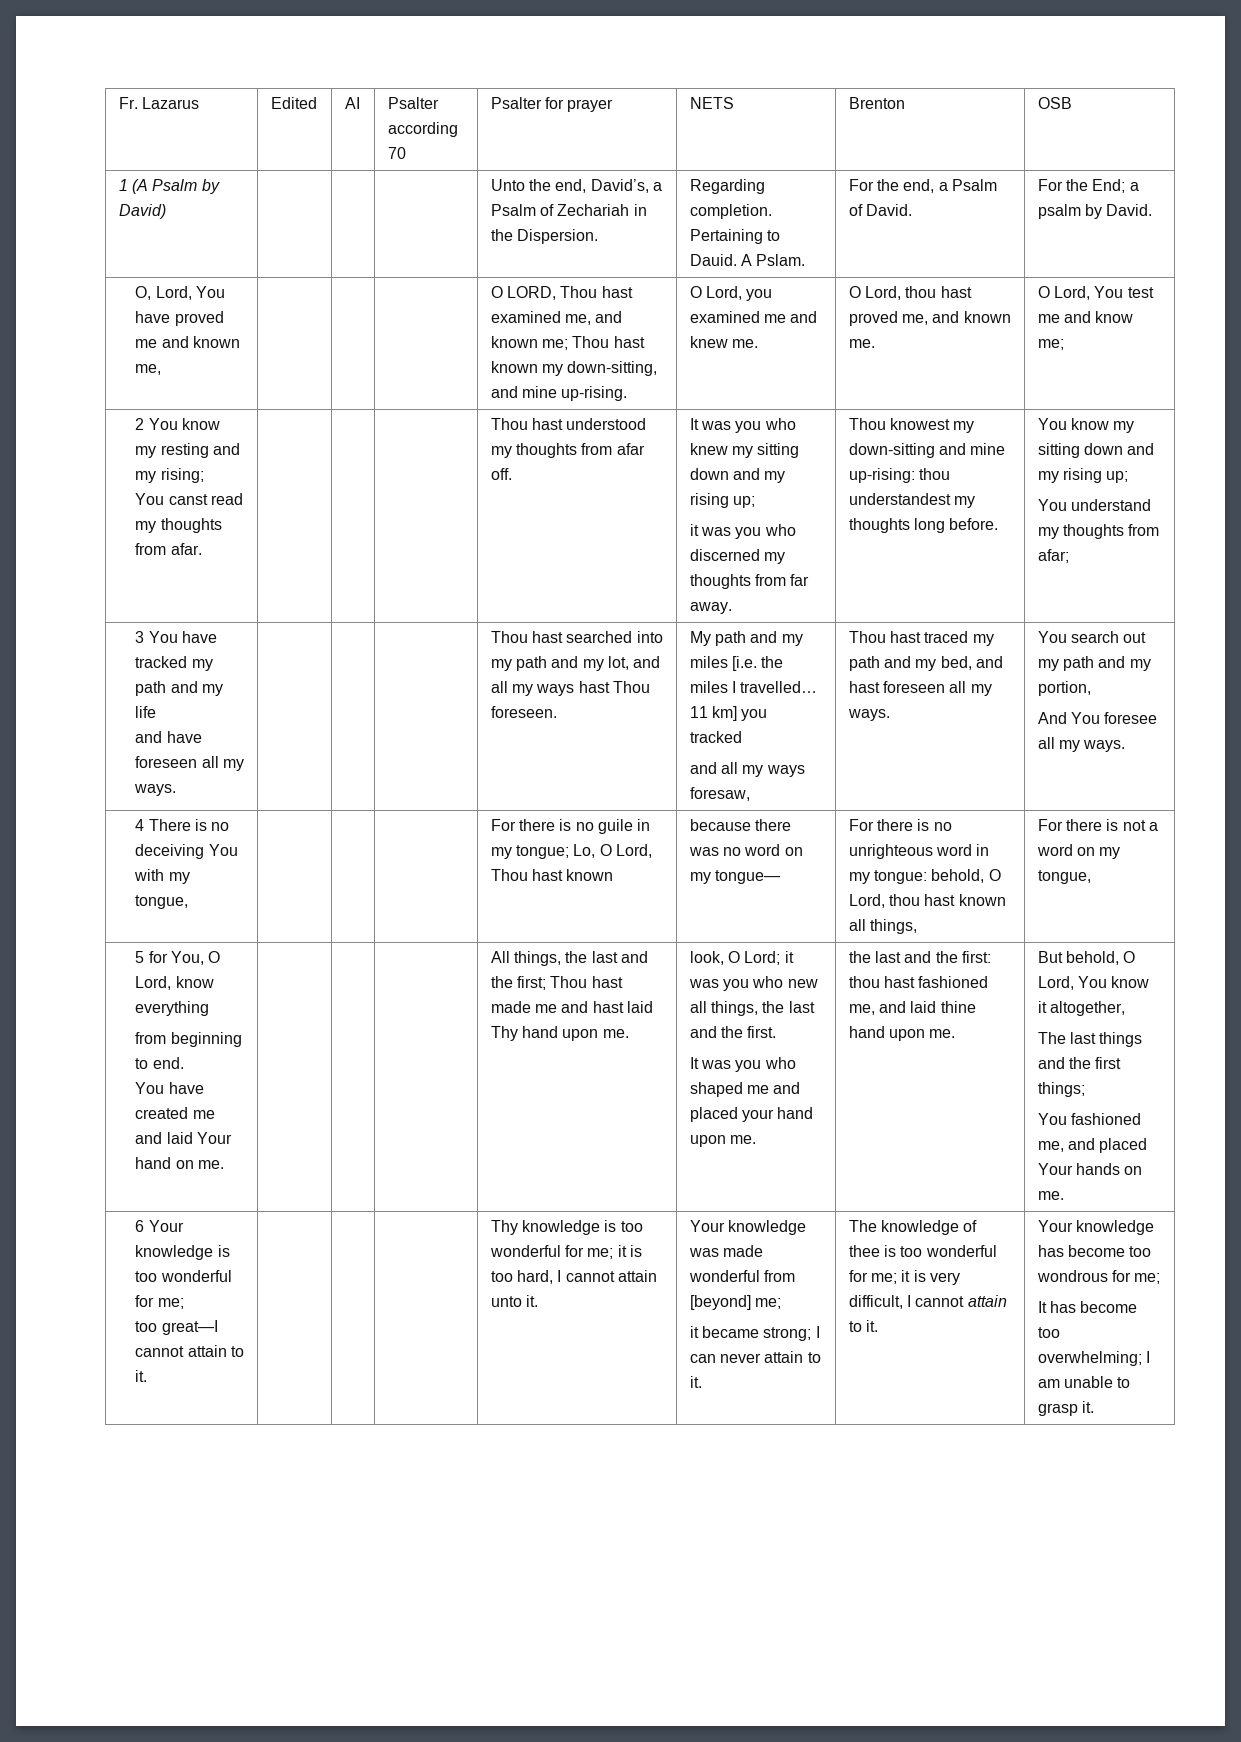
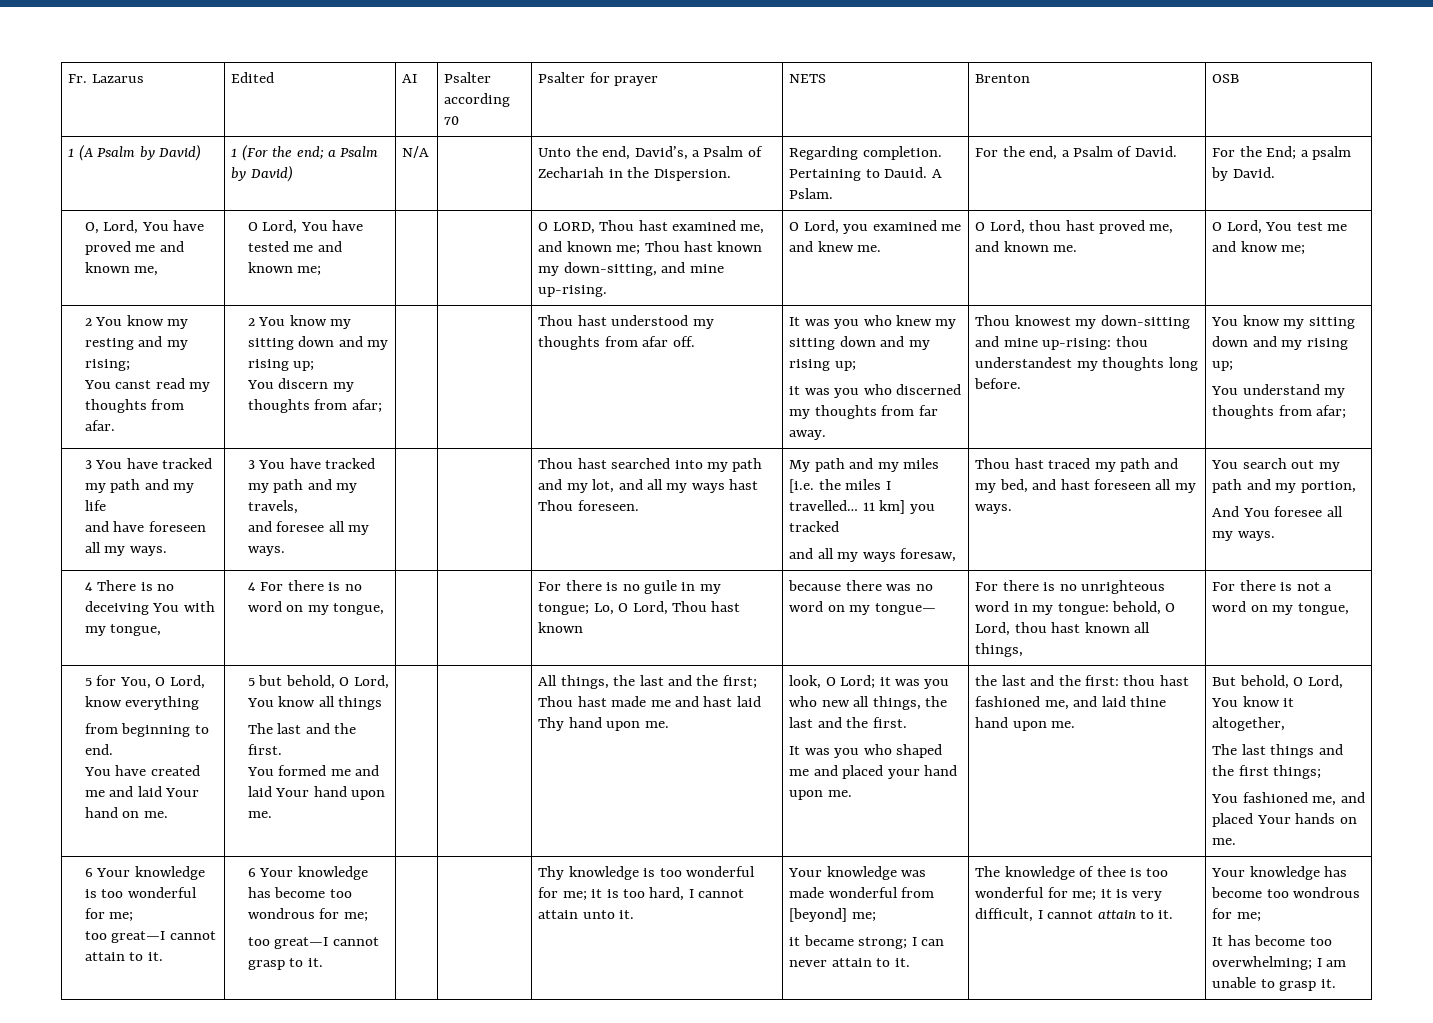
(166, 211) | -> [231,144,379,161] [231,165,293,182] [402,146,430,158] 1 (For the end; a Psalm by David) | N/A
(162, 369) none -> [247,220,364,234] [247,241,342,252] [247,262,322,276] O Lord, You have tested me and known me;
(202, 549) none -> [247,315,352,329] [247,336,389,350] [247,359,315,371] [246,378,354,392] [247,399,382,413] 2 You know my sitting down and my rising up; // You discern my thoughts from afar;
(177, 790) none -> [247,458,376,469] [247,479,358,493] [247,500,298,514] [247,521,370,535] [247,546,285,556] 3 You have tracked my path and my travels, // and foresee all my ways.
(189, 902) none -> [247,580,362,591] [247,601,385,615] 4 For there is no word on my tongue,
(224, 1164) none -> [247,675,389,689] [246,696,383,710] [247,723,357,734] [247,744,282,755] [246,765,380,776] [247,786,386,800] [247,811,272,818] 5 but behold, O Lord, You know all things // The last and the first. // You formed me and laid Your hand upon me.
(148, 1376) none -> [247,866,368,880] [247,887,352,898] [247,908,368,922] [247,937,379,949] [247,958,323,970] 6 Your knowledge has become too wondrous for me; // too great—I cannot grasp to it.

